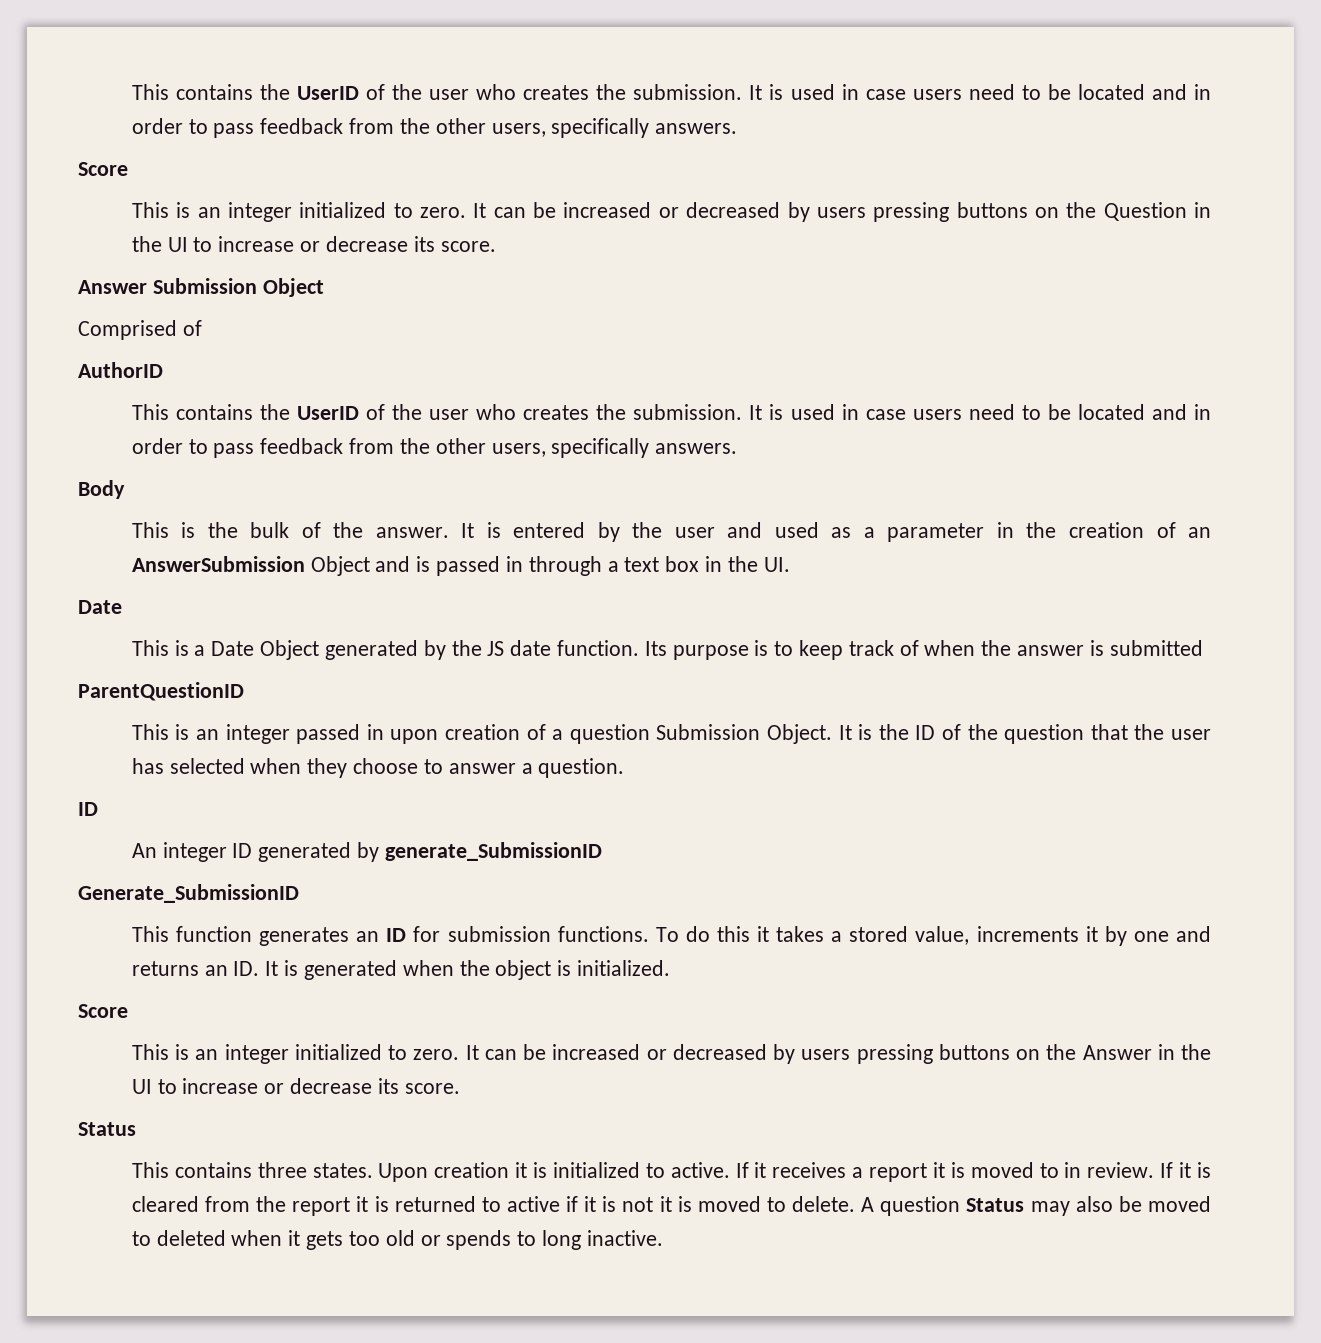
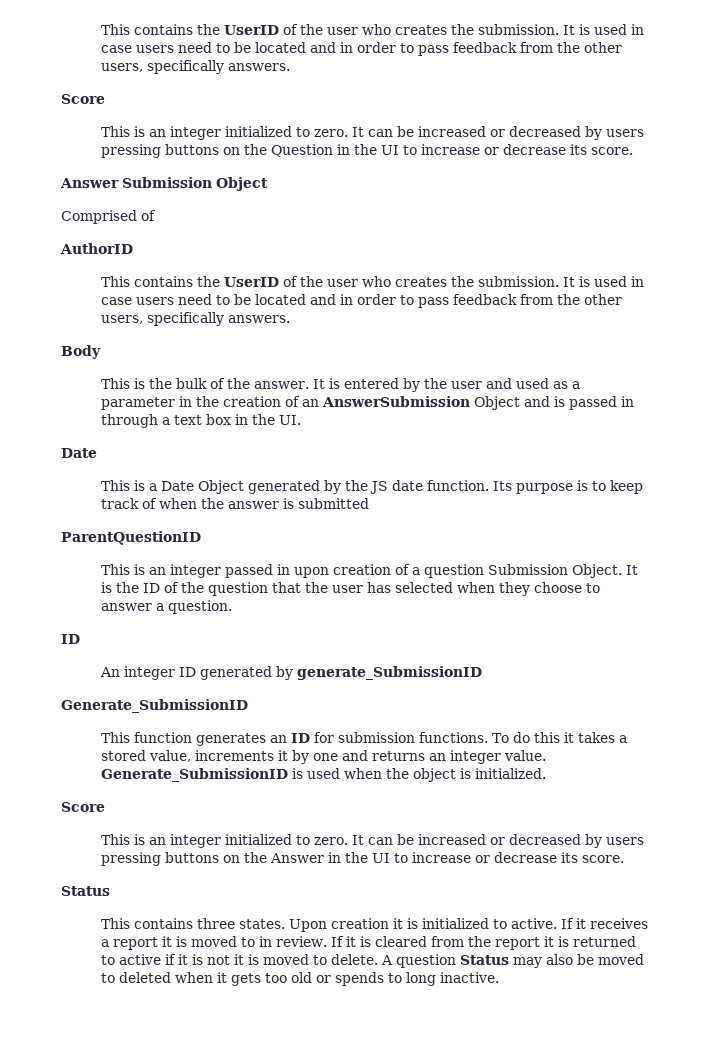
[233,960,397,980] ID. It is generated -> [450,750,547,764] [101,768,341,782] integer value. Generate_SubmissionID is used

